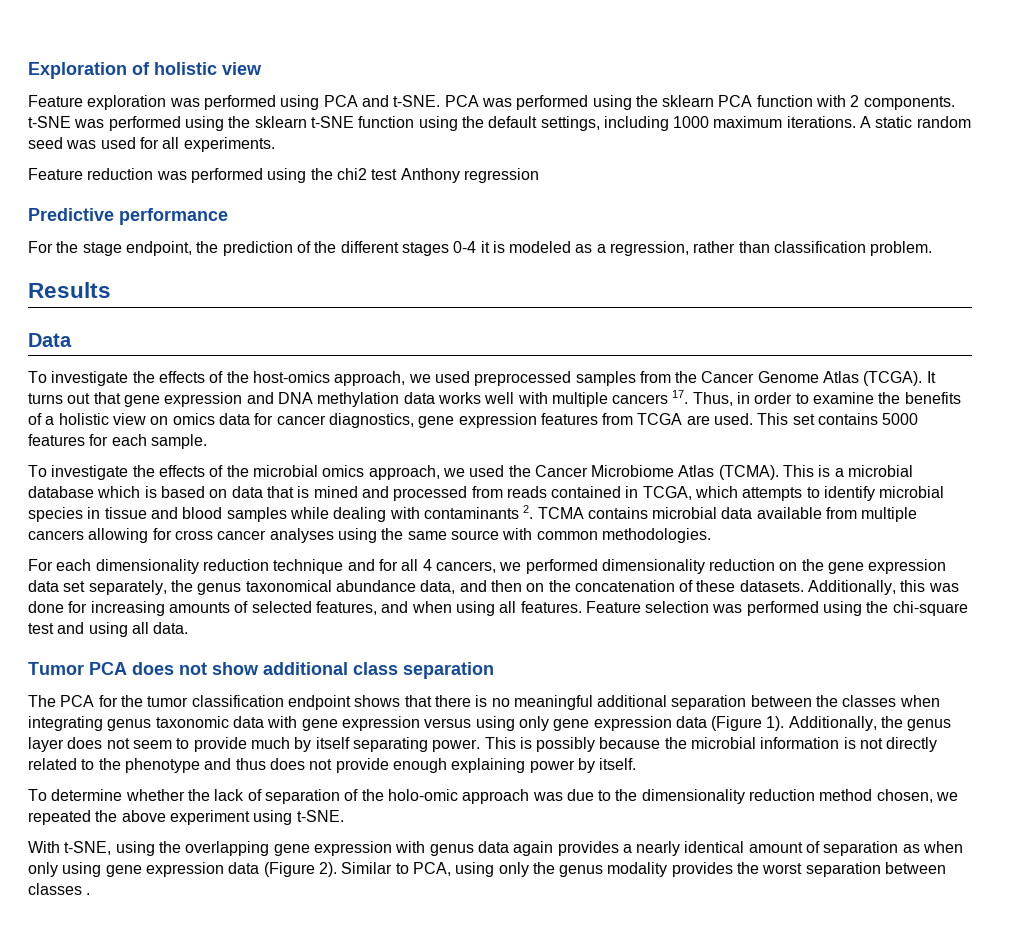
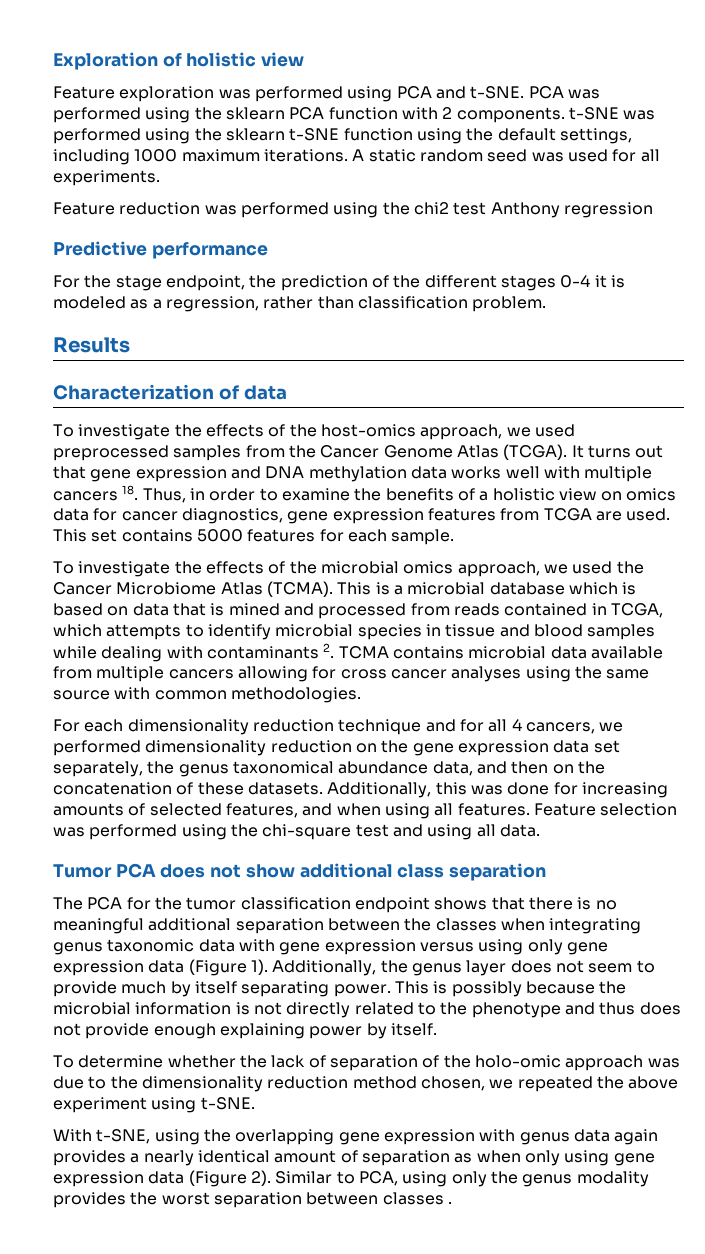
[28,333,72,347] Data -> [53,384,287,400] Characterization of data
[672,390,689,404] 17. -> [122,485,139,500] 18.

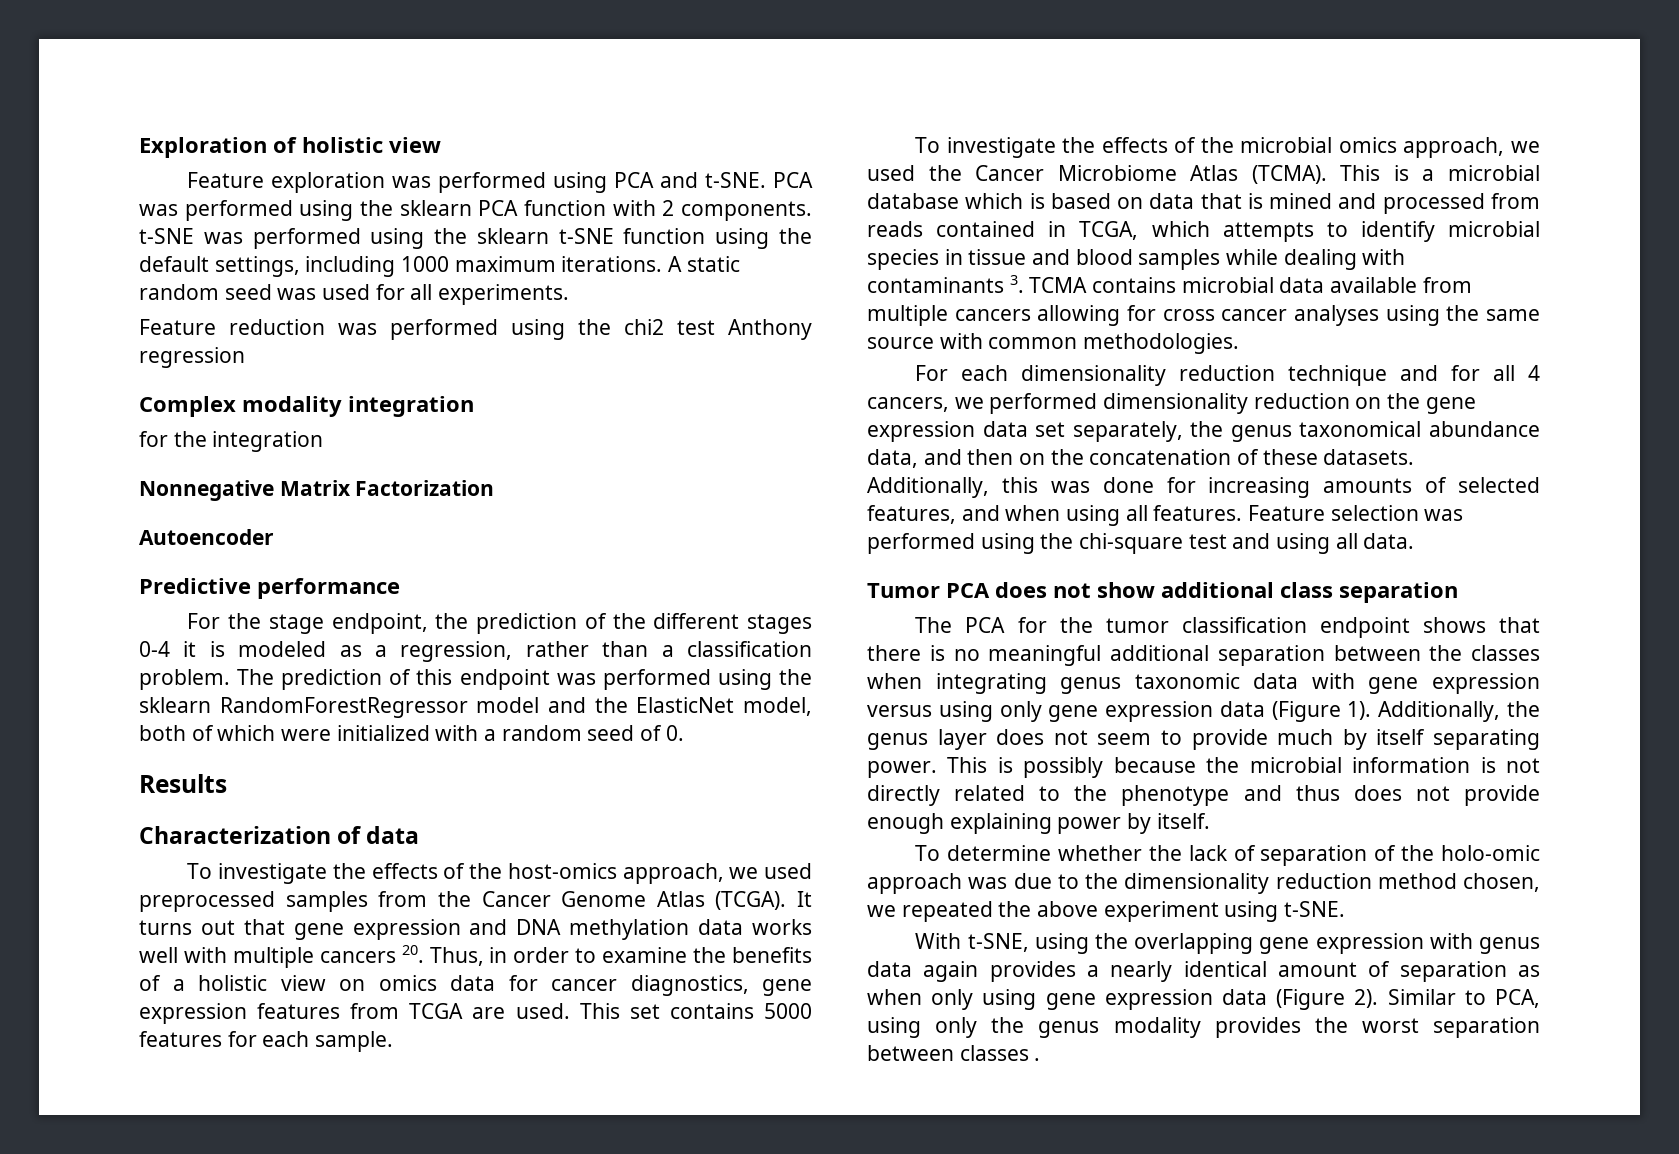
(653, 210) none -> [139,396,474,417] [139,431,324,452] [139,480,495,501] [139,529,274,545] // Complex modality integration // for the integration // Nonnegative Matrix Factorization // Autoencoder
(354, 302) none -> [661,645,674,657] a
(547, 304) none -> [237,669,812,690] [139,697,813,718] [139,725,684,741] The prediction of this endpoint was performed using the sklearn RandomForestRegressor model and the ElasticNet model, both of which were initialized with a random seed of 0.
[122,485,139,500] 18. -> [401,945,424,963] 20.
[323,643,335,658] 2. -> [1009,275,1024,293] 3.

